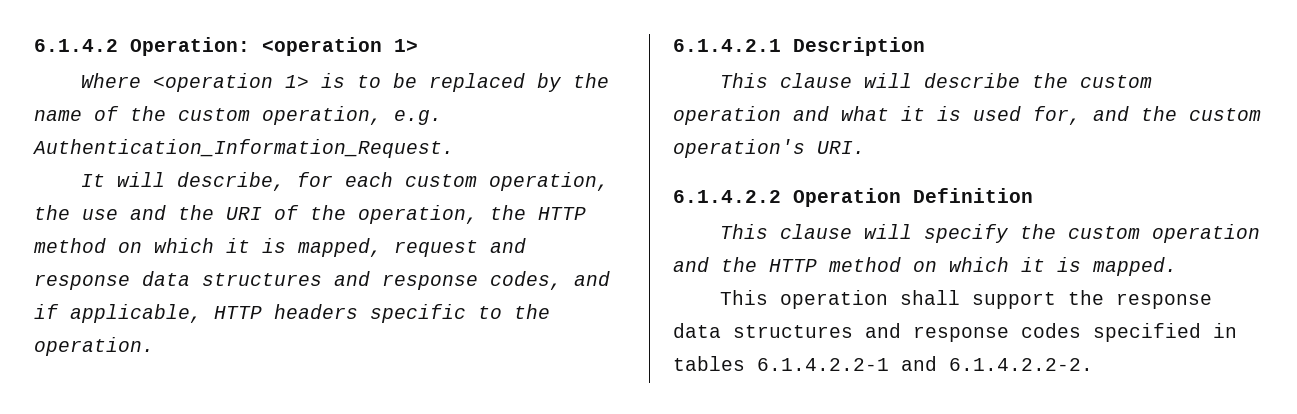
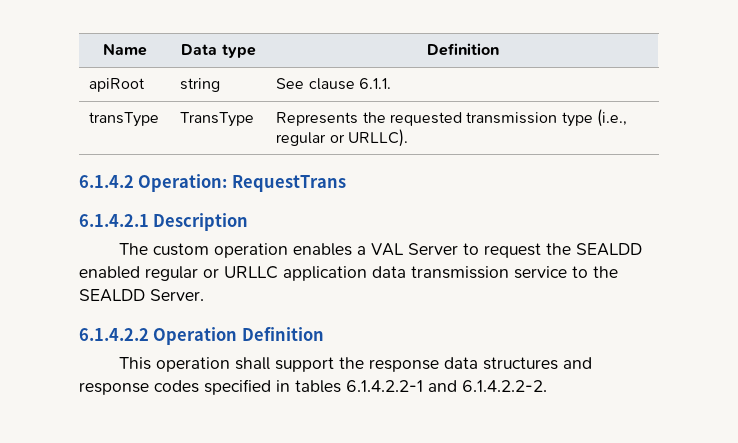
[34,37,418,56] [80,73,609,92] [34,106,442,125] [33,139,454,158] [80,172,609,191] [34,205,586,224] [34,238,526,257] [34,271,610,290] [34,304,550,323] [34,337,154,356] [673,37,925,56] [719,73,1152,88] [673,106,1261,125] [673,139,865,158] [673,188,1033,207] [719,224,1260,243] [673,257,1177,276] 6.1.4.2 Operation: <operation 1> // Where <operation 1> is to be replaced by the name of the custom operation, e.g. Authentication_Information_Request. // It will describe, for each custom operation, the use and the URI of the operation, the HTTP method on which it is mapped, request and response data structures and response codes, and if applicable, HTTP headers specific to the operation. // 6.1.4.2.1 Description // This clause will describe the custom operation and what it is used for, and the custom operation's URI. // 6.1.4.2.2 Operation Definition // This clause will specify the custom operation and the HTTP method on which it is mapped. -> [103,43,147,56] [181,44,256,58] [426,43,499,56] [89,78,146,92] [180,78,221,92] [276,78,391,90] [89,112,160,127] [180,112,255,127] [276,109,627,127] [276,129,408,147] [79,174,346,192] [79,213,249,231] [119,243,643,258] [79,266,618,281] [79,289,204,302] [79,327,324,345] Name | Data type | Definition // apiRoot | string | See clause 6.1.1. // transType | TransType | Represents the requested transmission type (i.e., regular or URLLC). // 6.1.4.2 Operation: RequestTrans // 6.1.4.2.1 Description // The custom operation enables a VAL Server to request the SEALDD enabled regular or URLLC application data transmission service to the SEALDD Server. // 6.1.4.2.2 Operation Definition

